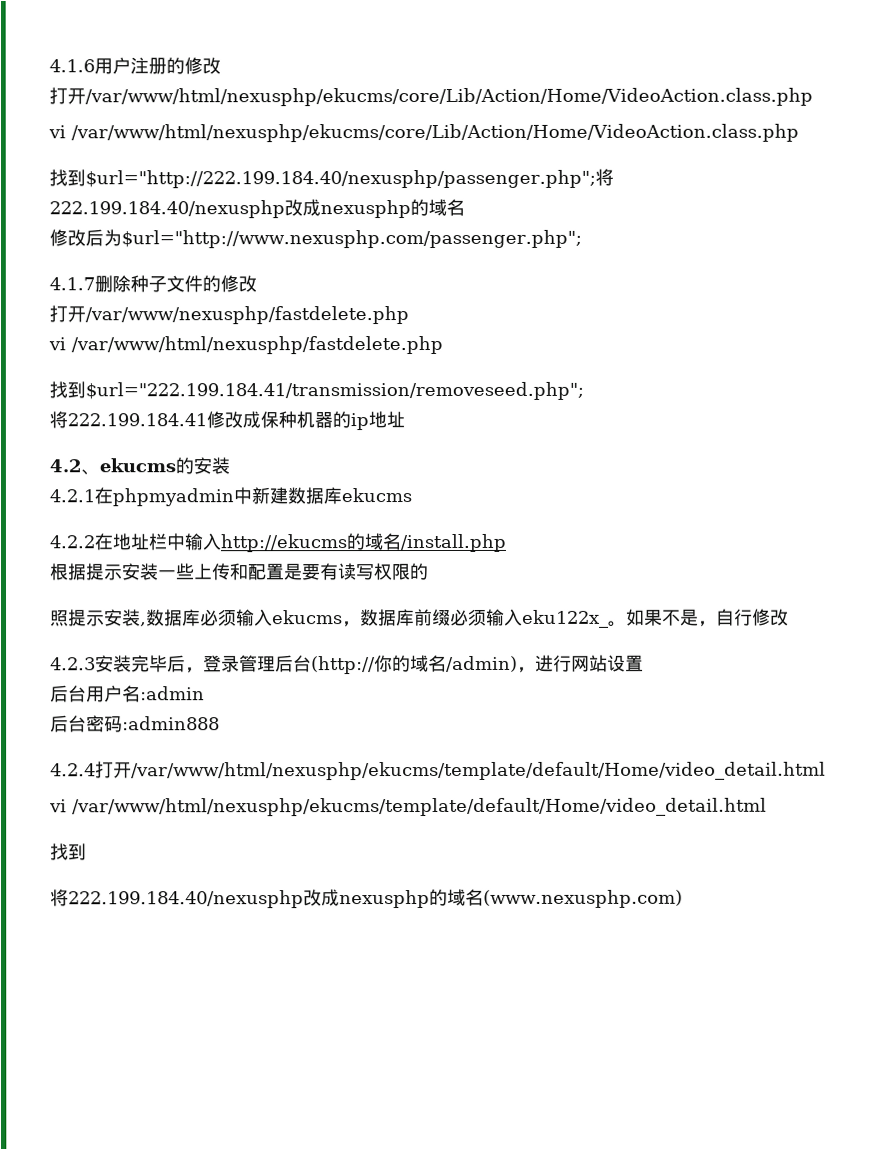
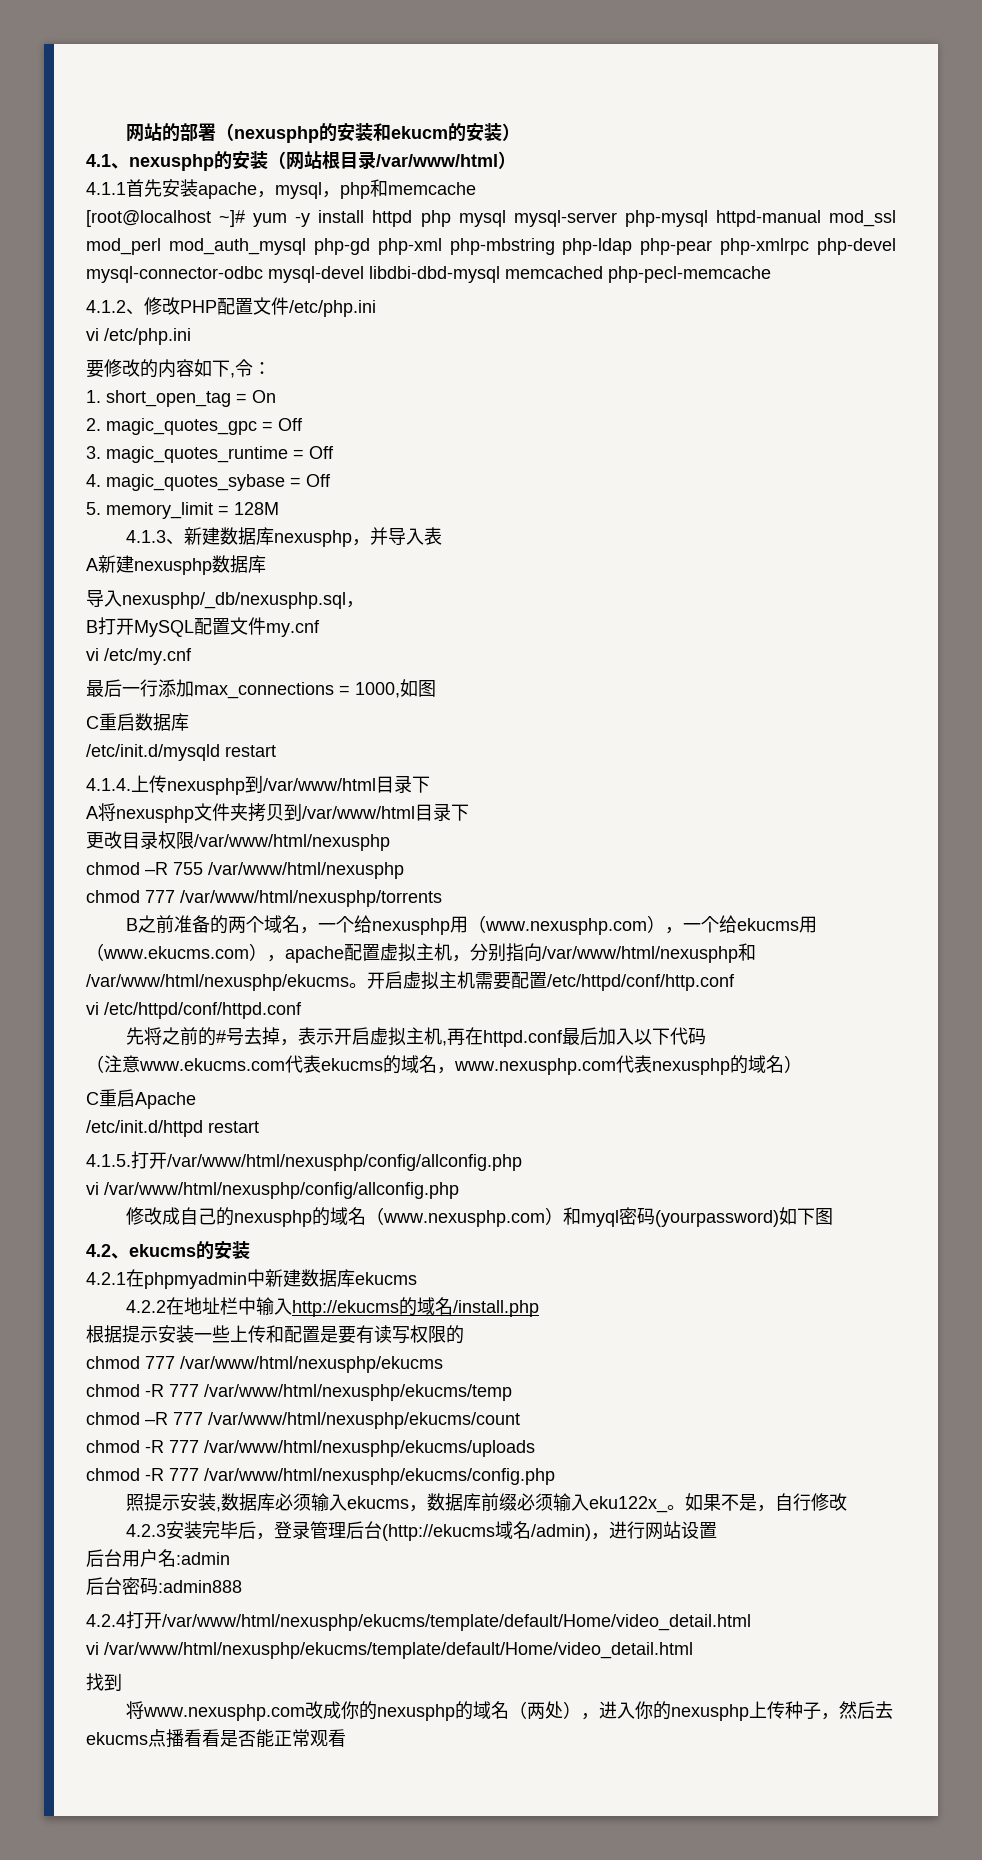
[49,57,221,75] [49,87,813,107] [48,123,799,143] [49,168,614,189] [49,198,465,219] [49,229,582,249] [49,275,257,293] [49,305,409,325] [48,336,443,355] [49,381,584,401] [49,411,405,431] 4.1.6用户注册的修改 // 打开/var/www/html/nexusphp/ekucms/core/Lib/Action/Home/VideoAction.class.php // vi /var/www/html/nexusphp/ekucms/core/Lib/Action/Home/VideoAction.class.php // 找到$url="http://222.199.184.40/nexusphp/passenger.php";将222.199.184.40/nexusphp改成nexusphp的域名 // 修改后为$url="http://www.nexusphp.com/passenger.php"; // 4.1.7删除种子文件的修改 // 打开/var/www/nexusphp/fastdelete.php // vi /var/www/html/nexusphp/fastdelete.php // 找到$url="222.199.184.41/transmission/removeseed.php"; // 将222.199.184.41修改成保种机器的ip地址 -> [126,123,521,143] [86,151,516,171] [86,179,476,199] [86,210,896,227] [86,238,896,255] [86,266,771,283] [86,297,376,317] [86,328,191,345] [86,359,271,378] [86,390,276,407] [86,418,303,435] [86,446,334,463] [86,474,331,491] [86,502,279,519] [126,527,443,547] [86,555,266,575] [86,590,364,609] [86,617,320,637] [86,648,192,665] [86,679,436,699] [86,713,189,731] [86,744,276,761] [86,775,430,795] [86,803,469,823] [86,831,390,851] [86,862,404,879] [86,890,442,907] [126,915,818,935] [86,943,756,963] [86,971,735,991] [86,1002,302,1019] [126,1027,707,1047] [86,1055,802,1075] [86,1089,196,1109] [86,1120,259,1137] [86,1151,522,1171] [86,1182,459,1199] [126,1207,834,1227] 网站的部署（nexusphp的安装和ekucm的安装） // 4.1、nexusphp的安装（网站根目录/var/www/html） // 4.1.1首先安装apache，mysql，php和memcache // [root@localhost ~]# yum -y install httpd php mysql mysql-server php-mysql httpd-manual mod_ssl mod_perl mod_auth_mysql php-gd php-xml php-mbstring php-ldap php-pear php-xmlrpc php-devel mysql-connector-odbc mysql-devel libdbi-dbd-mysql memcached php-pecl-memcache // 4.1.2、修改PHP配置文件/etc/php.ini // vi /etc/php.ini // 要修改的内容如下,令： // 1. short_open_tag = On // 2. magic_quotes_gpc = Off // 3. magic_quotes_runtime = Off // 4. magic_quotes_sybase = Off // 5. memory_limit = 128M // 4.1.3、新建数据库nexusphp，并导入表 // A新建nexusphp数据库 // 导入nexusphp/_db/nexusphp.sql， // B打开MySQL配置文件my.cnf // vi /etc/my.cnf // 最后一行添加max_connections = 1000,如图 // C重启数据库 // /etc/init.d/mysqld restart // 4.1.4.上传nexusphp到/var/www/html目录下 // A将nexusphp文件夹拷贝到/var/www/html目录下 // 更改目录权限/var/www/html/nexusphp // chmod –R 755 /var/www/html/nexusphp // chmod 777 /var/www/html/nexusphp/torrents // B之前准备的两个域名，一个给nexusphp用（www.nexusphp.com），一个给ekucms用（www.ekucms.com），apache配置虚拟主机，分别指向/var/www/html/nexusphp和/var/www/html/nexusphp/ekucms。开启虚拟主机需要配置/etc/httpd/conf/http.conf // vi /etc/httpd/conf/httpd.conf // 先将之前的#号去掉，表示开启虚拟主机,再在httpd.conf最后加入以下代码 // （注意www.ekucms.com代表ekucms的域名，www.nexusphp.com代表nexusphp的域名） // C重启Apache // /etc/init.d/httpd restart // 4.1.5.打开/var/www/html/nexusphp/config/allconfig.php // vi /var/www/html/nexusphp/config/allconfig.php // 修改成自己的nexusphp的域名（www.nexusphp.com）和myql密码(yourpassword)如下图
(429, 572) none -> [86,1356,443,1373] [86,1384,512,1401] [86,1412,520,1429] [86,1440,535,1457] [86,1468,555,1485] // chmod 777 /var/www/html/nexusphp/ekucms // chmod -R 777 /var/www/html/nexusphp/ekucms/temp // chmod –R 777 /var/www/html/nexusphp/ekucms/count // chmod -R 777 /var/www/html/nexusphp/ekucms/uploads // chmod -R 777 /var/www/html/nexusphp/ekucms/config.php
[311,655,411,675] (http://你的 -> [382,1524,496,1541] (http://ekucms
[68,888,683,909] 222.199.184.40/nexusphp改成nexusphp的域名(www.nexusphp.com) -> [143,1701,894,1721] [86,1729,346,1748] www.nexusphp.com改成你的nexusphp的域名（两处），进入你的nexusphp上传种子，然后去ekucms点播看看是否能正常观看

